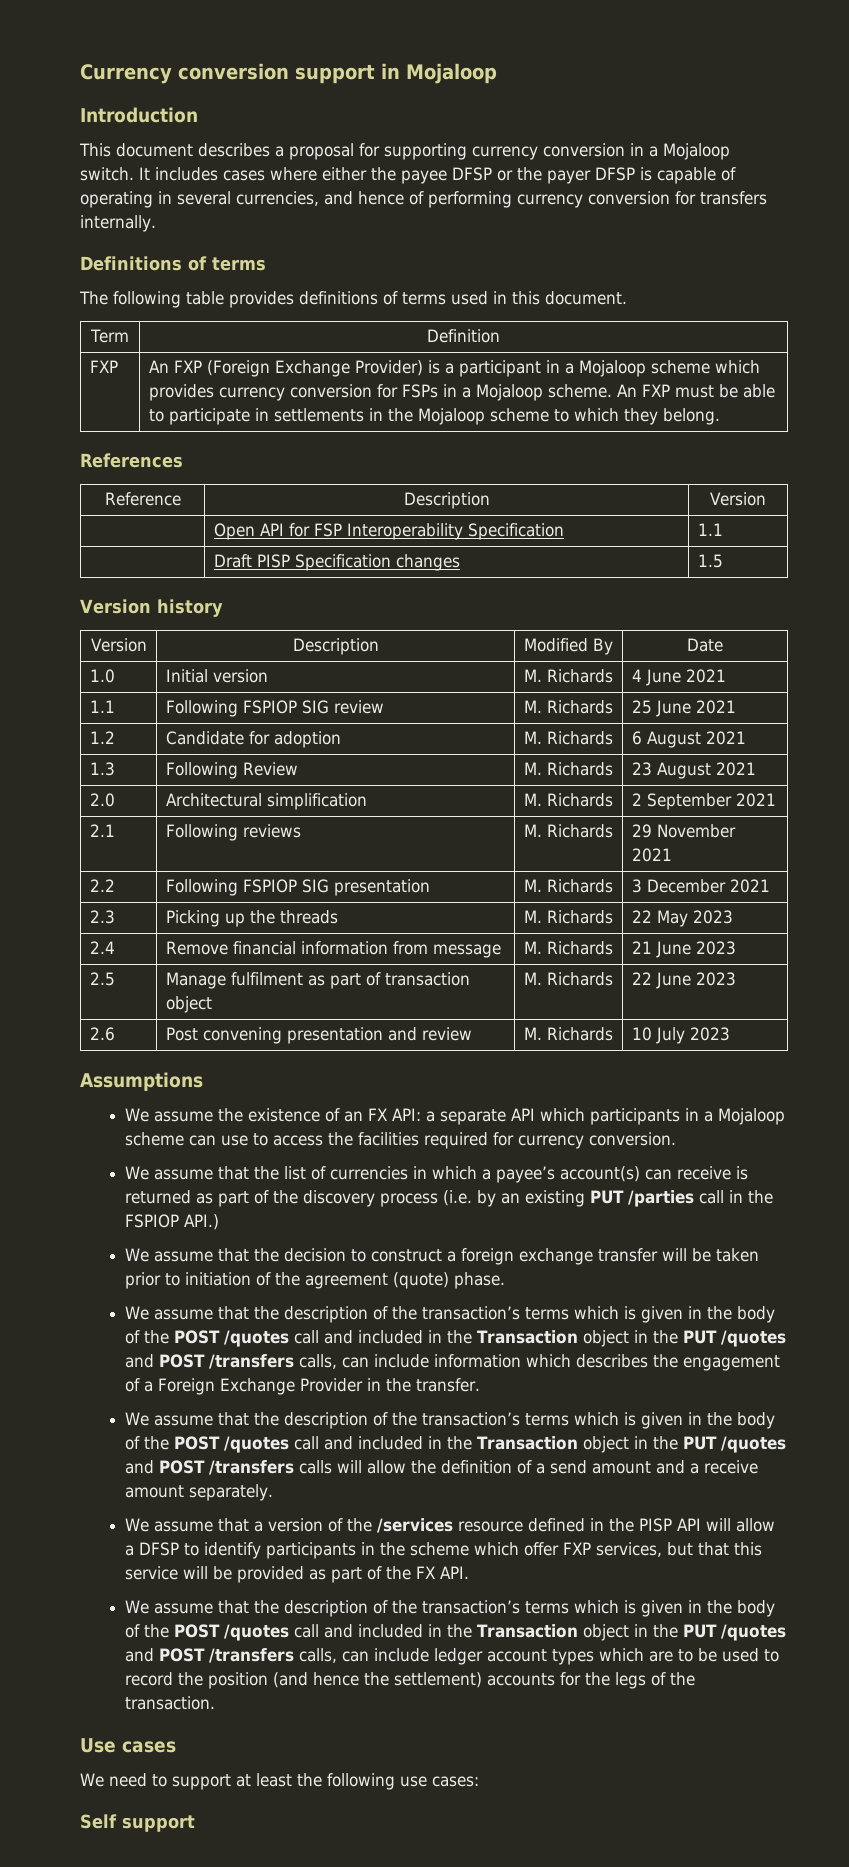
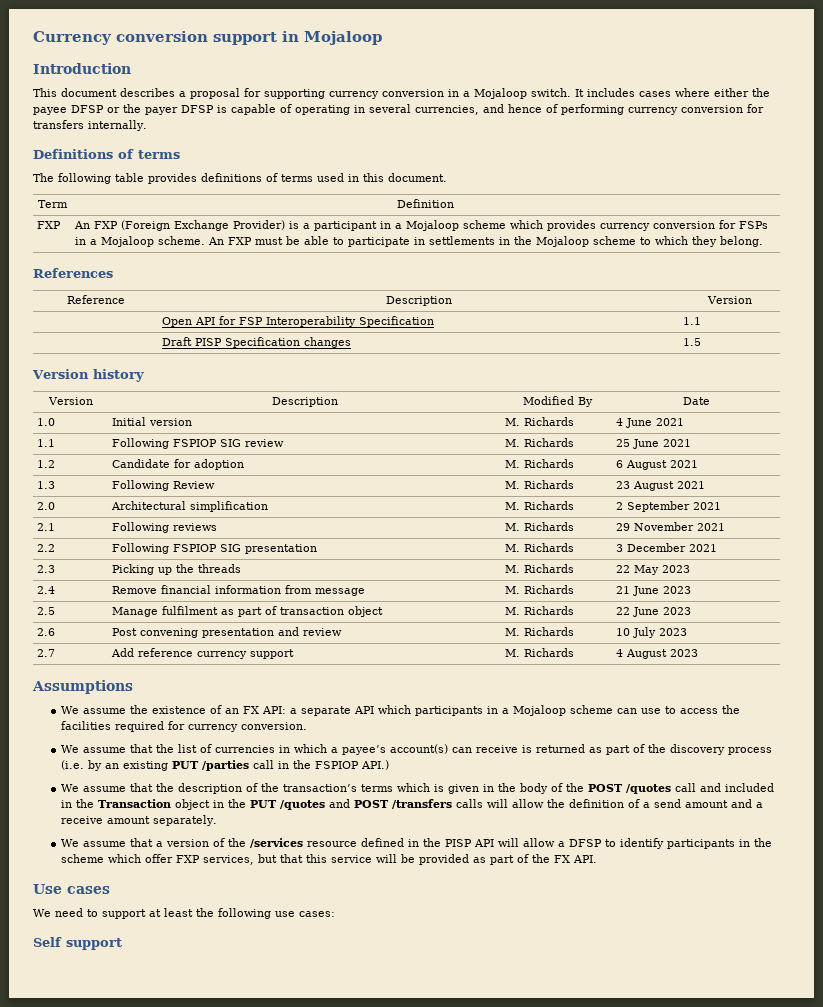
(730, 1034) none -> [37,649,56,657] [111,648,295,659] [505,648,575,657] [616,649,699,659] // 2.7 | Add reference currency support | M. Richards | 4 August 2023
[124,1248,759,1265] [124,1272,505,1289] [124,1306,775,1323] [124,1330,786,1347] [124,1354,780,1371] [124,1378,480,1395] // We assume that the decision to construct a foreign exchange transfer will be taken prior to initiation of the agreement (quote) phase. // We assume that the description of the transaction’s terms which is given in the body of the POST /quotes call and included in the Transaction object in the PUT /quotes and POST /transfers calls, can include information which describes the engagement of a Foreign Exchange Provider in the transfer. -> (389, 765) none
[124,1600,775,1617] [124,1624,786,1641] [124,1648,779,1665] [124,1672,695,1689] [124,1696,215,1710] // We assume that the description of the transaction’s terms which is given in the body of the POST /quotes call and included in the Transaction object in the PUT /quotes and POST /transfers calls, can include ledger account types which are to be used to record the position (and hence the settlement) accounts for the legs of the transaction. -> (597, 859) none

